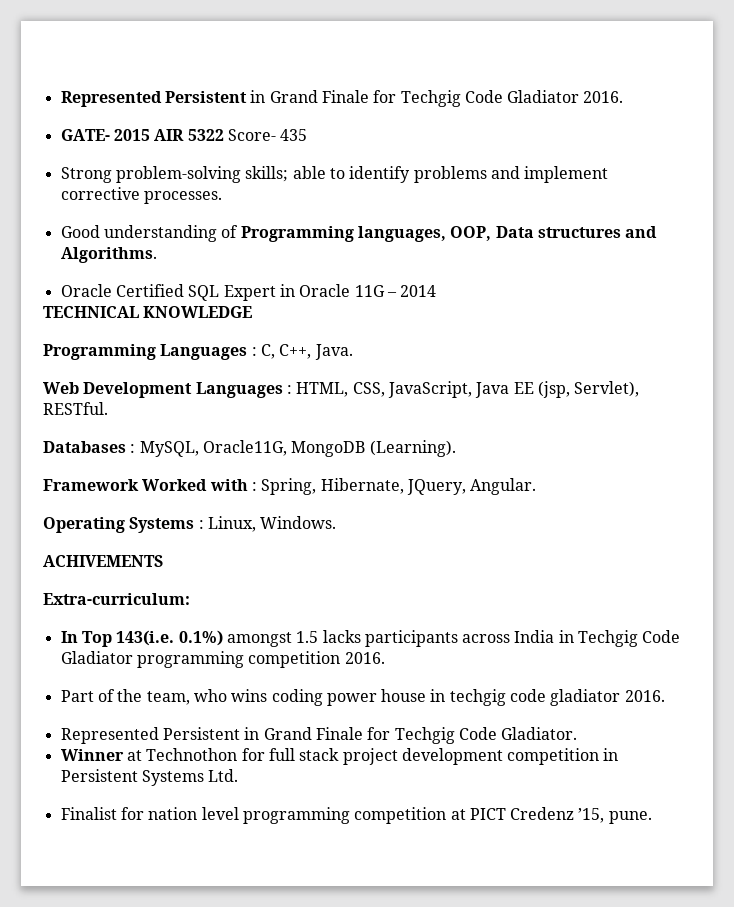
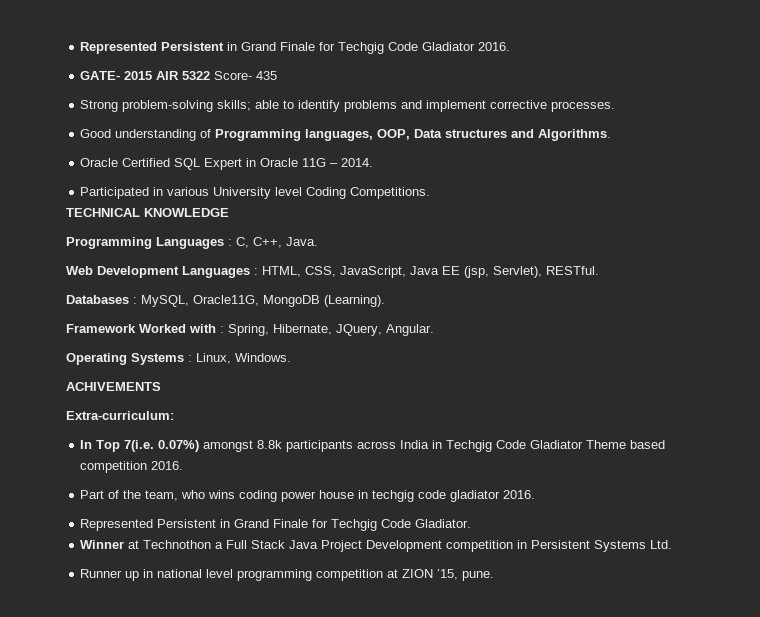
[400,285,437,297] 2014 -> [341,158,374,167] [80,187,431,199] 2014. // Participated in various University level Coding Competitions.
[116,630,361,647] 143(i.e. 0.1%) amongst 1.5 lacks -> [124,440,283,452] 7(i.e. 0.07%) amongst 8.8k
[136,651,244,668] programming -> [586,440,666,449] Theme based
[241,748,503,765] for full stack project development -> [215,540,443,552] a Full Stack Java Project Development
[60,807,198,820] Finalist for nation -> [80,569,203,581] Runner up in national
[469,807,575,820] PICT Credenz -> [402,569,434,578] ZION

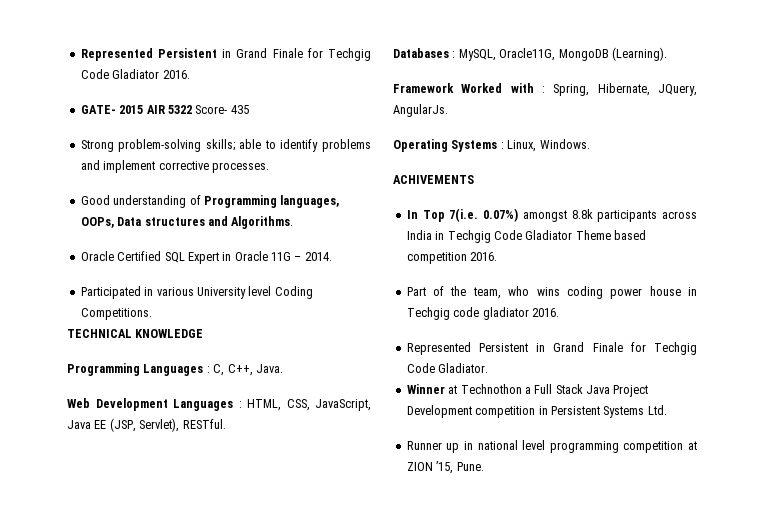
[377,129,411,140] OOP, -> [80,217,114,228] OOPs,
[464,266,489,278] (jsp, -> [109,418,136,432] (JSP,
[386,324,434,336] Angular. -> [393,104,448,117] AngularJs.
[66,411,174,420] // Extra-curriculum: -> (474, 179) none
[372,490,415,502] techgig -> [406,307,450,320] Techgig
[462,571,495,581] pune. -> [456,462,484,471] Pune.

